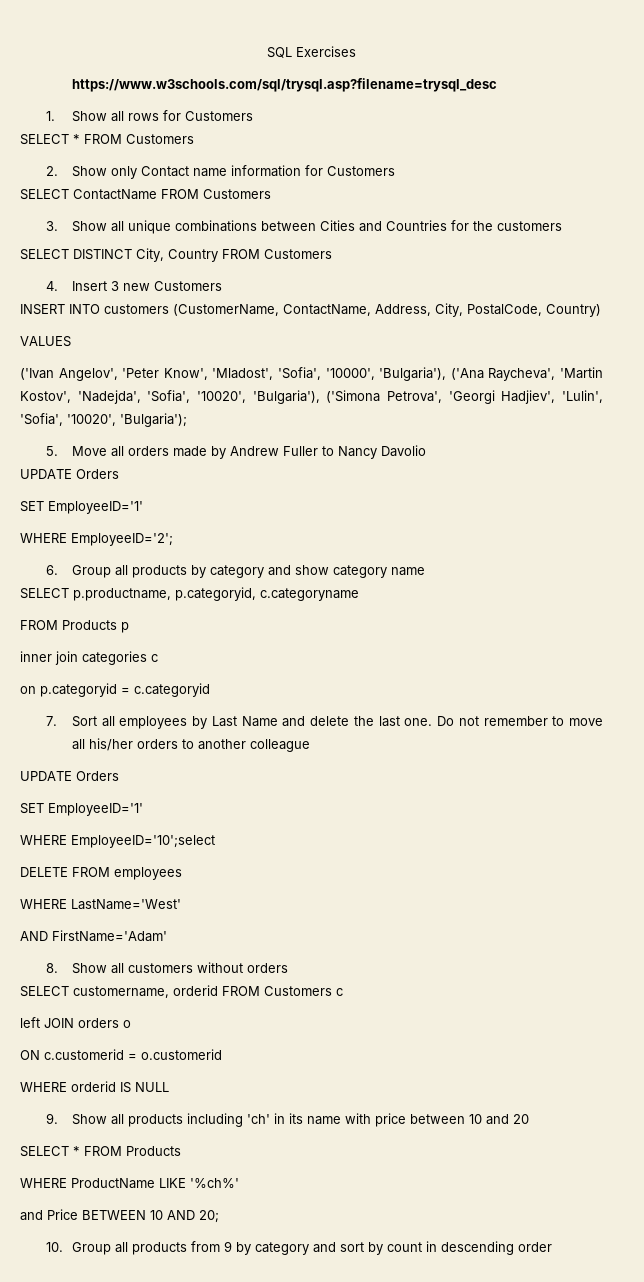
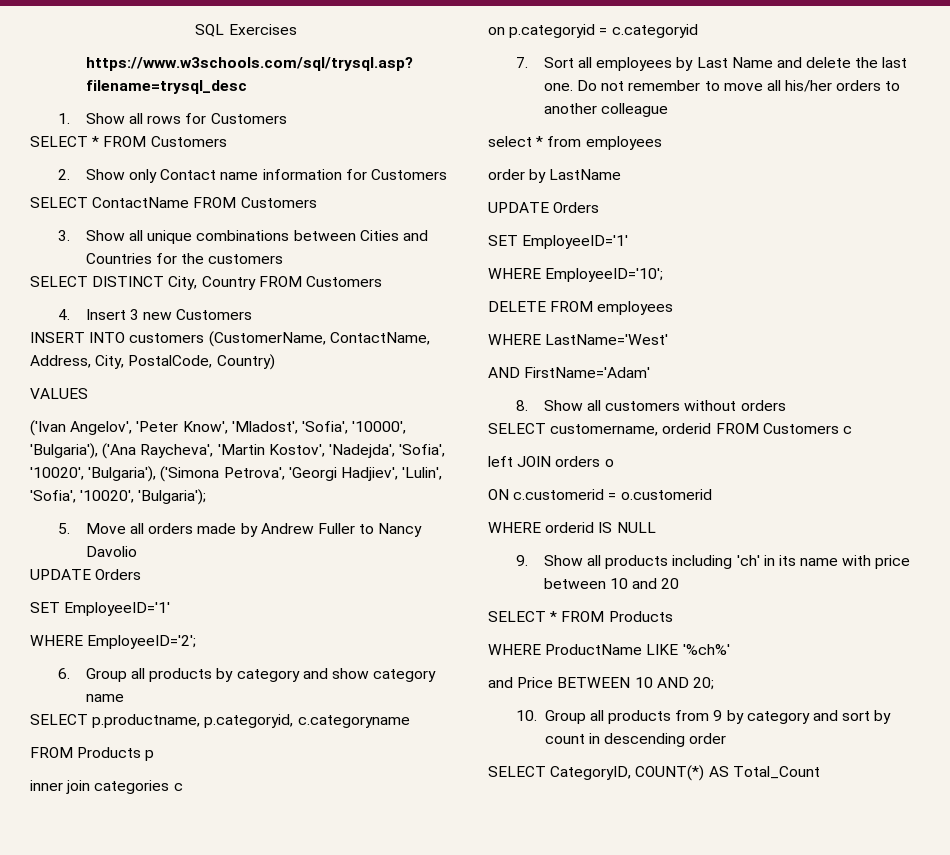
[20,771,119,781] [20,803,143,816] [20,835,215,848] // UPDATE Orders // SET EmployeeID='1' // WHERE EmployeeID='10';select -> [488,136,662,150] [488,169,622,183] [488,202,600,213] [488,235,629,249] [488,268,664,282] // select * from employees // order by LastName // UPDATE Orders // SET EmployeeID='1' // WHERE EmployeeID='10';
(552, 1247) none -> [488,765,820,781] // SELECT CategoryID, COUNT(*) AS Total_Count

